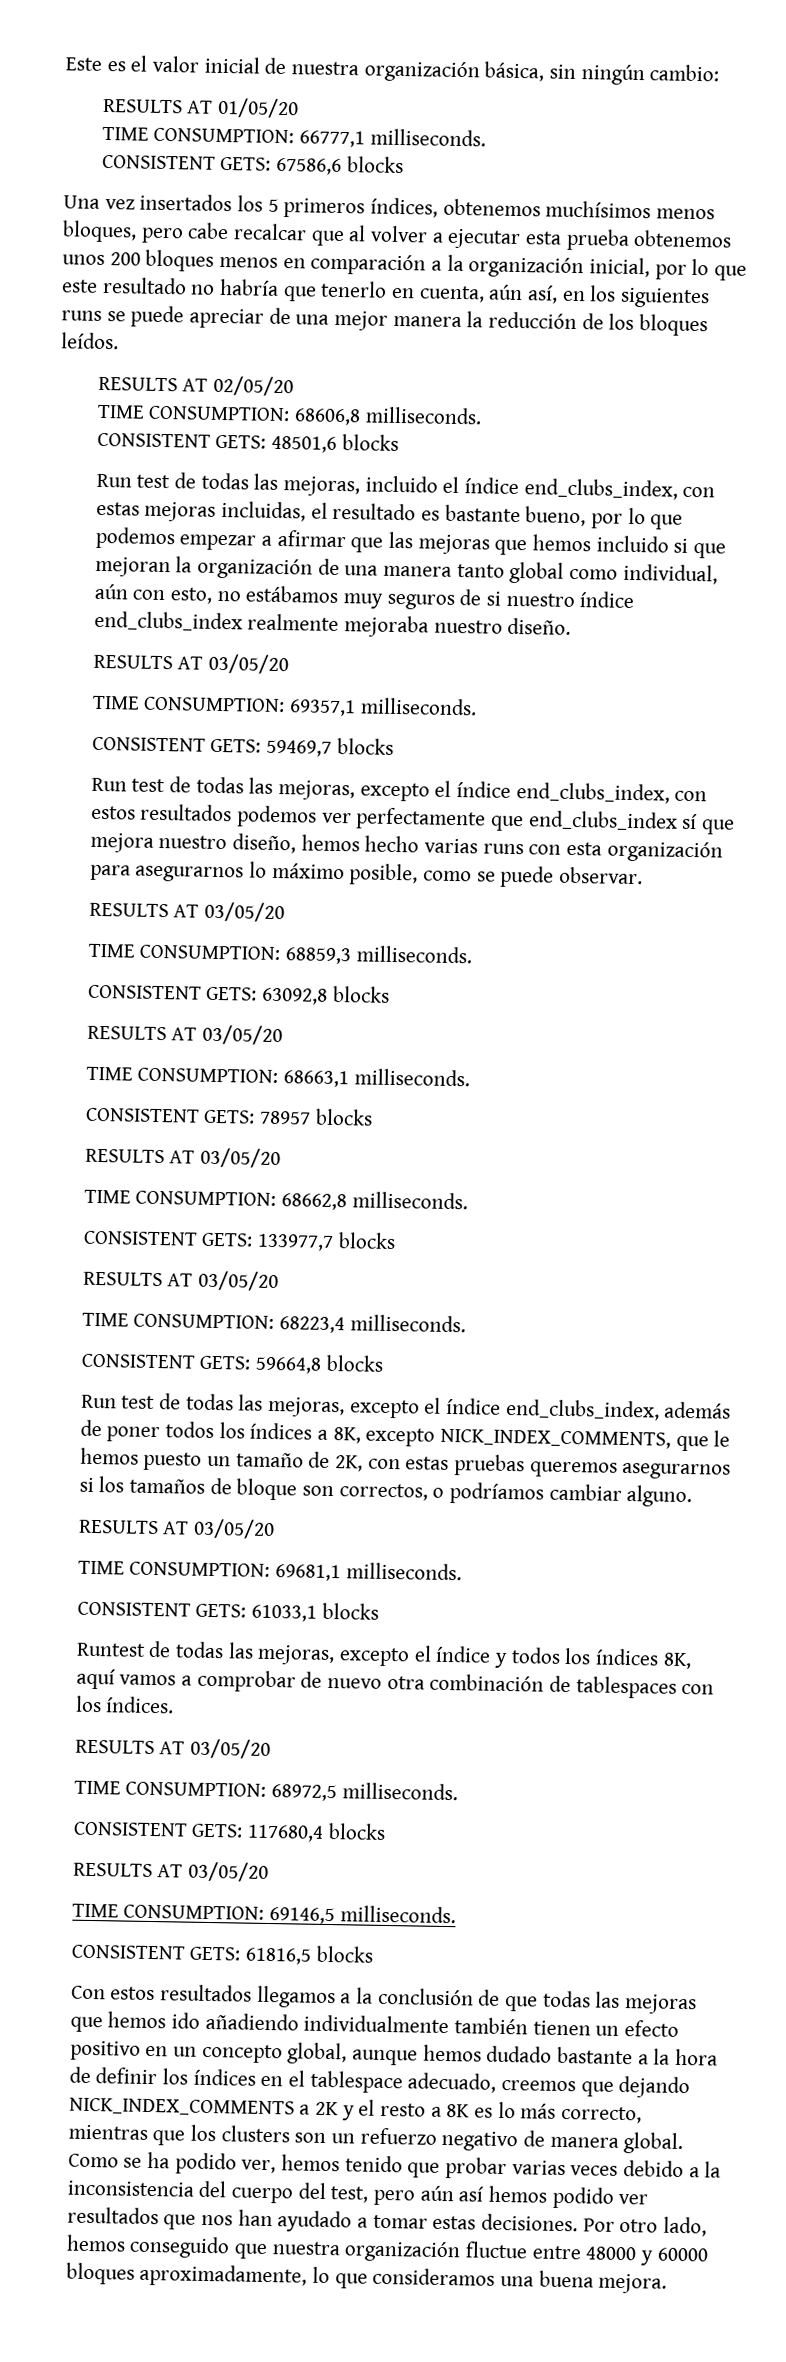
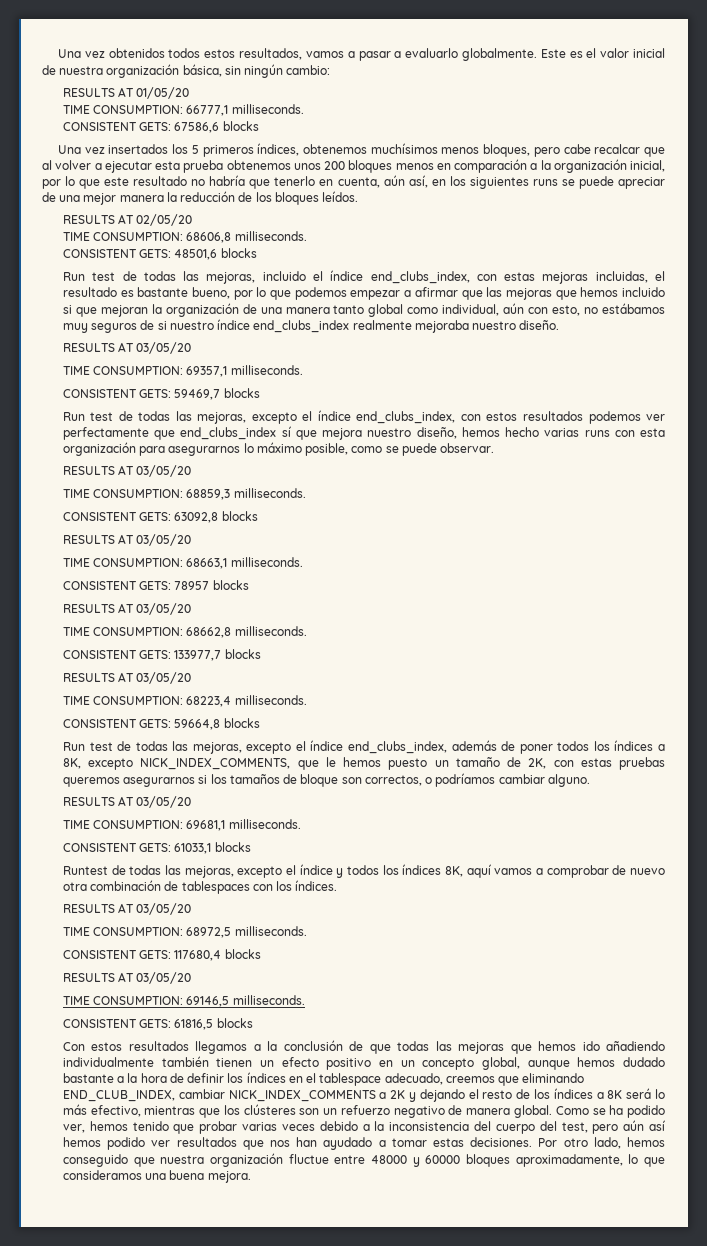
(65, 64) none -> [58,48,537,61] Una vez obtenidos todos estos resultados, vamos a pasar a evaluarlo globalmente.
[618,2075,691,2099] dejando -> [522,1073,585,1083] [62,1089,225,1102] eliminando END_CLUB_INDEX, cambiar
(355, 2113) none -> [419,1089,465,1102] dejando
(426, 2109) none -> [516,1088,593,1099] de los índices
[474,2107,494,2118] es -> [626,1088,652,1099] será
[561,2105,643,2124] correcto, -> [90,1105,141,1117] efectivo,
[220,2125,290,2143] clusters -> [243,1104,296,1115] clústeres

